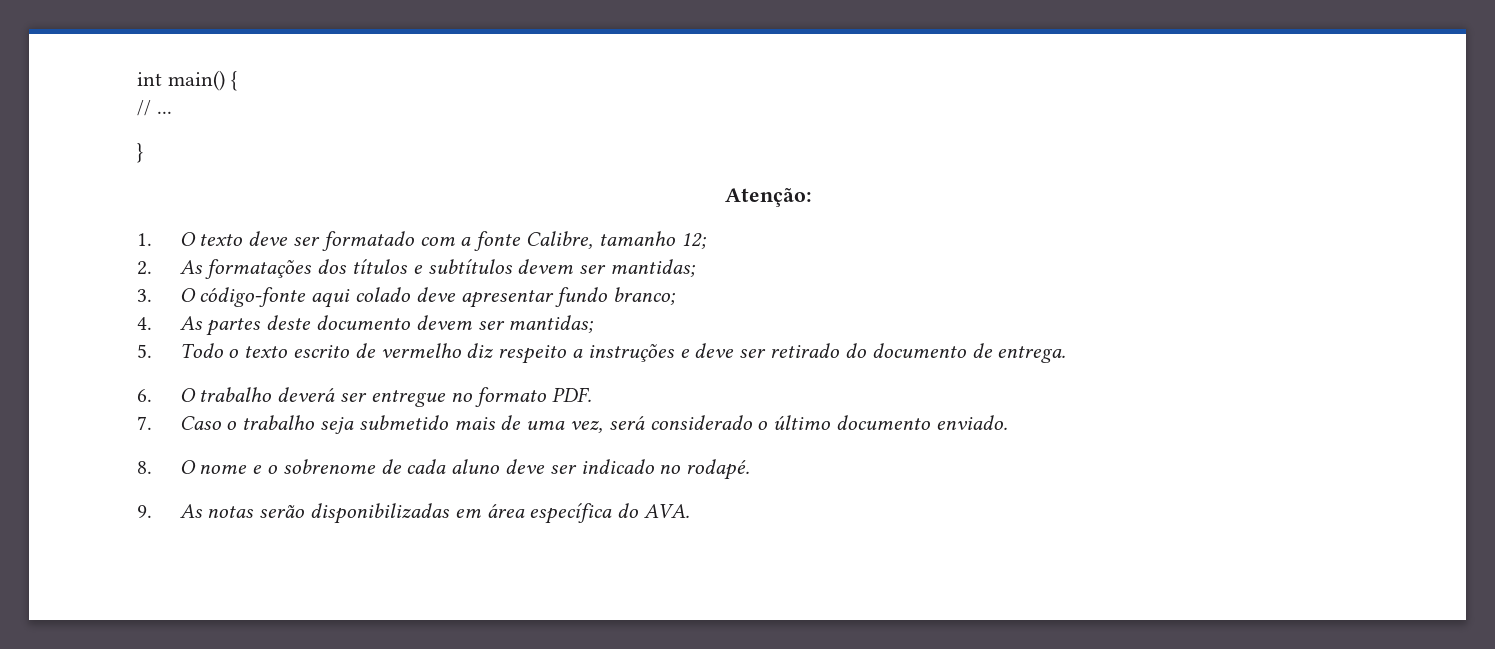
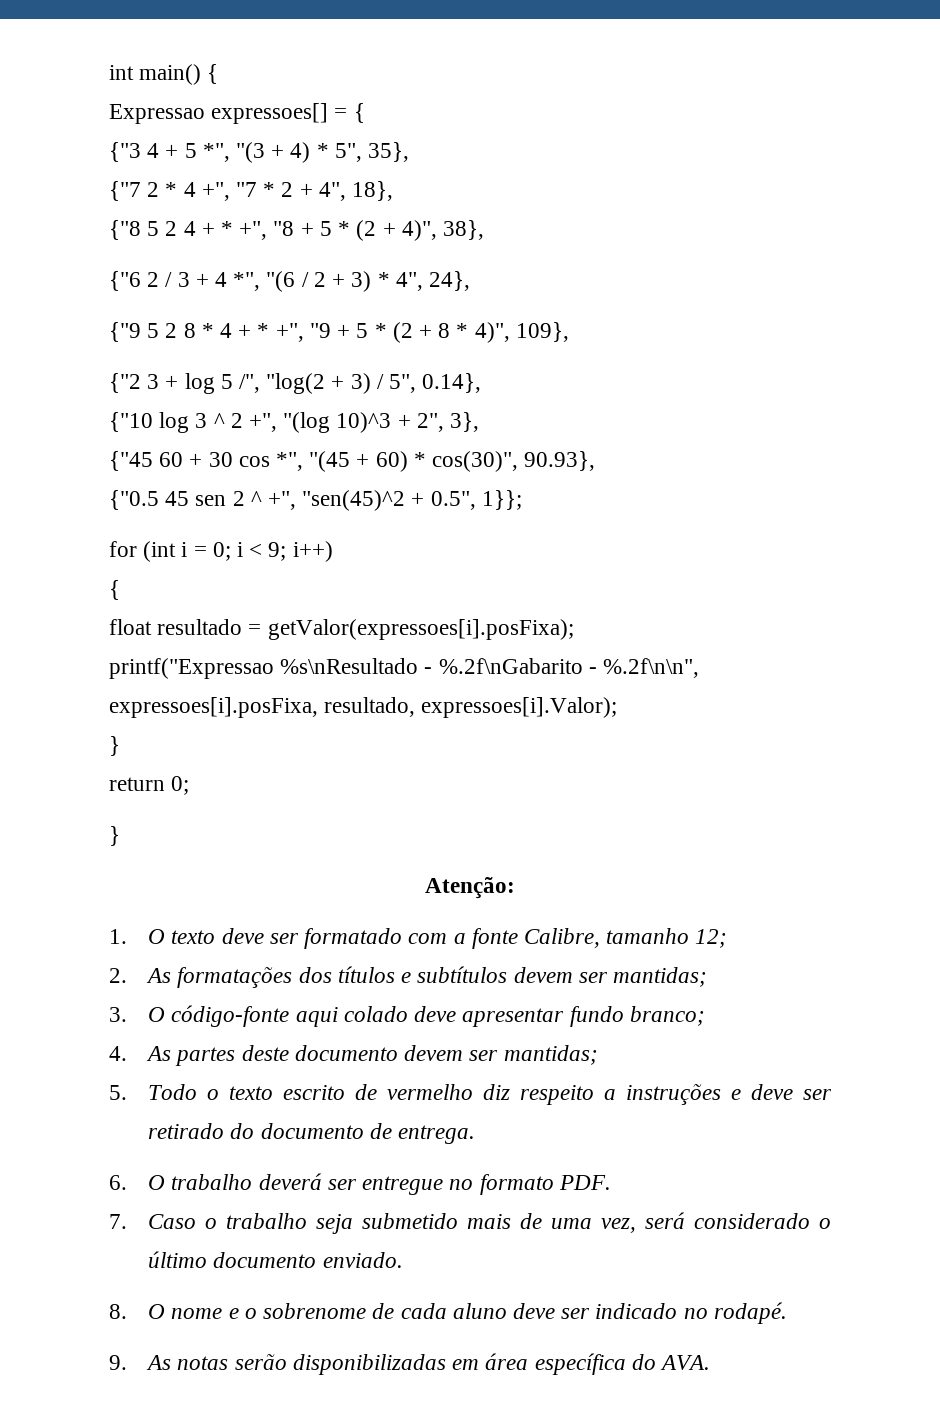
[137,100,172,116] // ... -> [109,103,365,124] [109,142,410,163] [109,181,394,201] [109,220,484,241] [109,271,470,292] [109,322,569,343] [109,373,482,394] [109,412,480,433] [109,451,596,472] [109,490,522,511] [109,541,333,562] [109,580,120,600] [109,619,574,640] [109,658,700,679] [109,697,618,718] [109,736,120,756] [109,776,190,795] Expressao expressoes[] = { // {"3 4 + 5 *", "(3 + 4) * 5", 35}, // {"7 2 * 4 +", "7 * 2 + 4", 18}, // {"8 5 2 4 + * +", "8 + 5 * (2 + 4)", 38}, // {"6 2 / 3 + 4 *", "(6 / 2 + 3) * 4", 24}, // {"9 5 2 8 * 4 + * +", "9 + 5 * (2 + 8 * 4)", 109}, // {"2 3 + log 5 /", "log(2 + 3) / 5", 0.14}, // {"10 log 3 ^ 2 +", "(log 10)^3 + 2", 3}, // {"45 60 + 30 cos *", "(45 + 60) * cos(30)", 90.93}, // {"0.5 45 sen 2 ^ +", "sen(45)^2 + 0.5", 1}}; // for (int i = 0; i < 9; i++) // { // float resultado = getValor(expressoes[i].posFixa); // printf("Expressao %s\nResultado - %.2f\nGabarito - %.2f\n\n", expressoes[i].posFixa, resultado, expressoes[i].Valor); // } // return 0;

